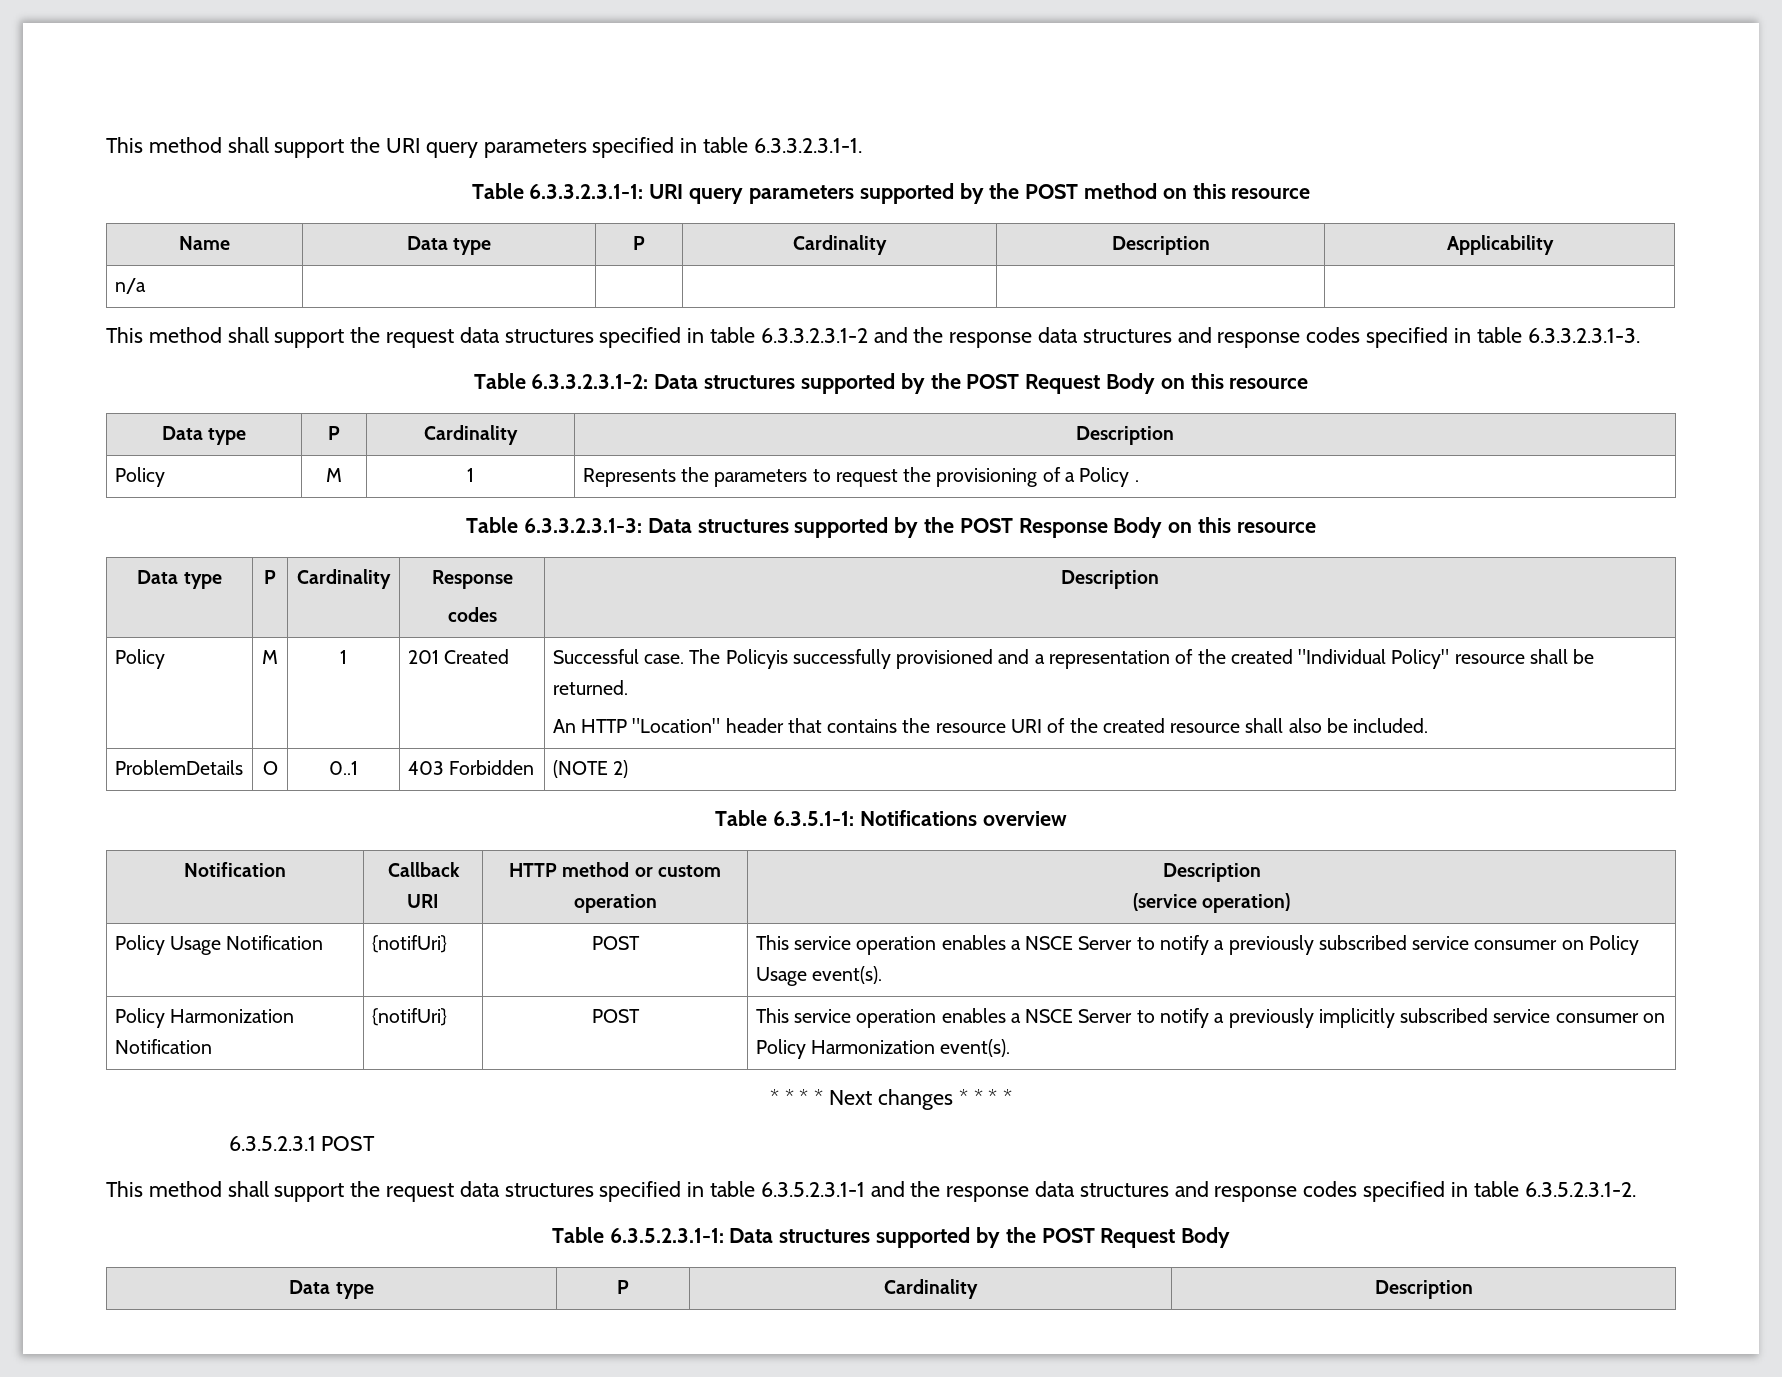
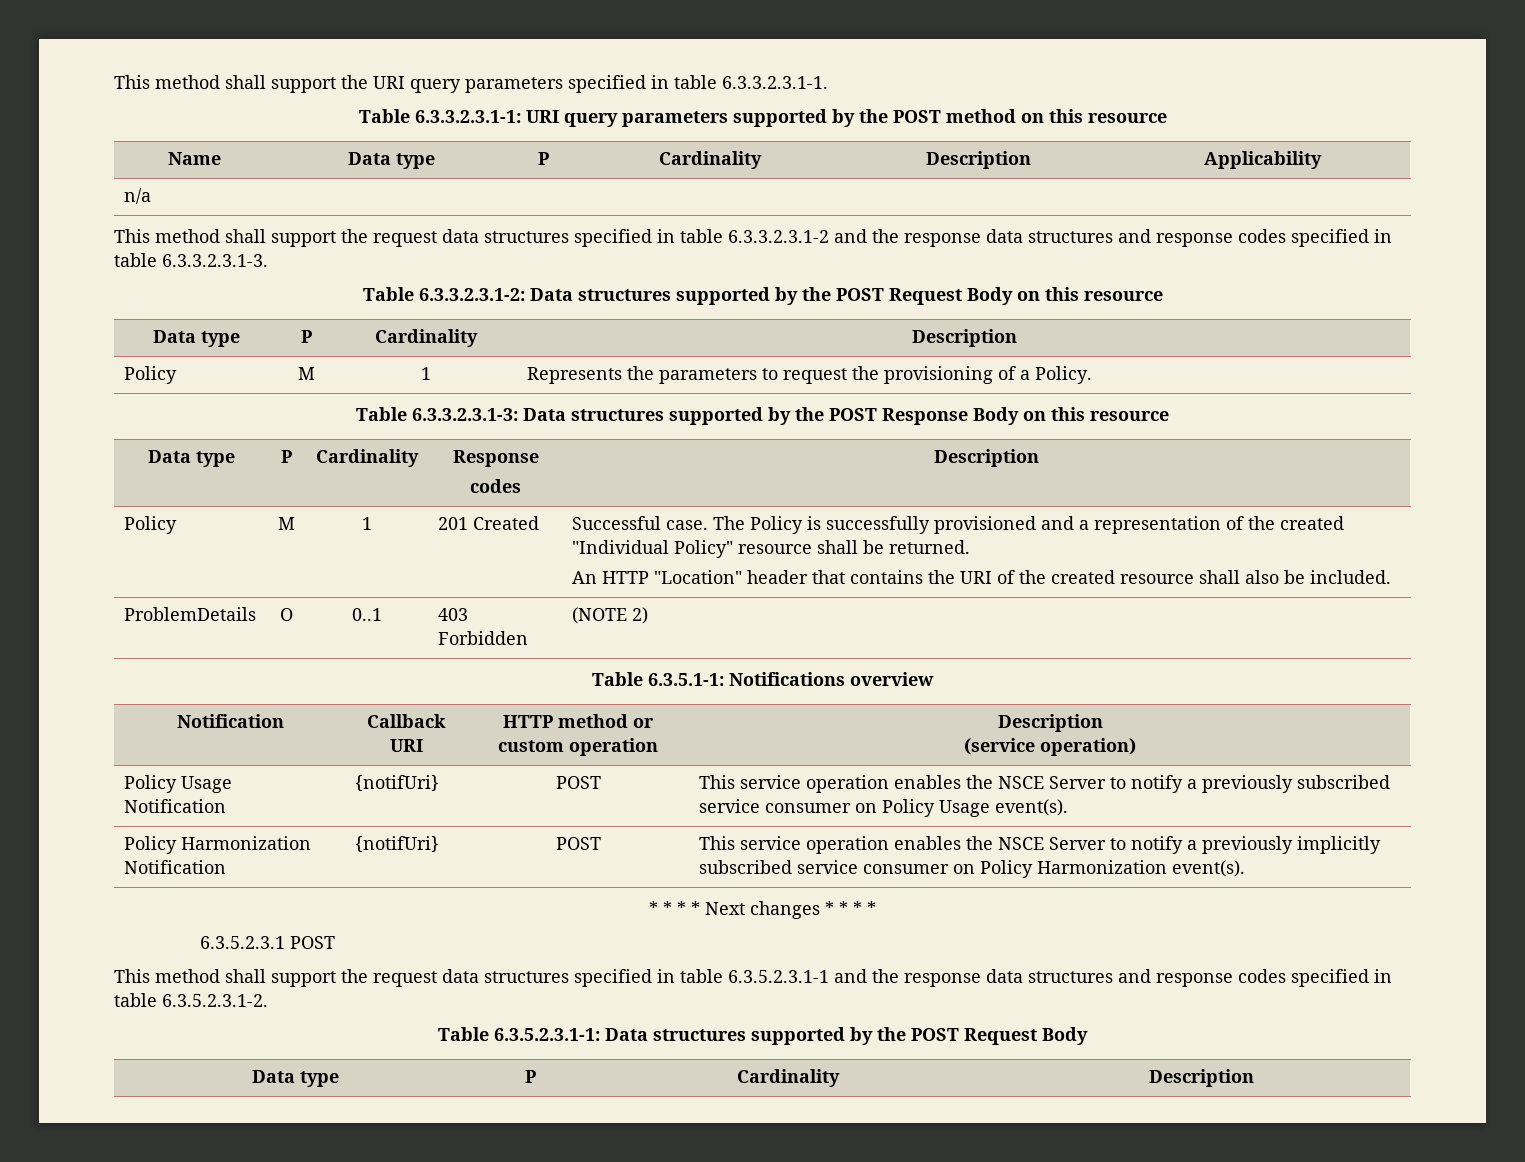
[1079,467,1139,487] Policy . -> [1035,366,1093,384] Policy.
[725,649,788,669] Policyis -> [750,516,822,534] Policy is
[935,723,1006,733] resource -> (956, 577) none
[1010,940,1021,950] a -> [966,775,994,789] the
[1010,1013,1021,1023] a -> [966,836,994,850] the

